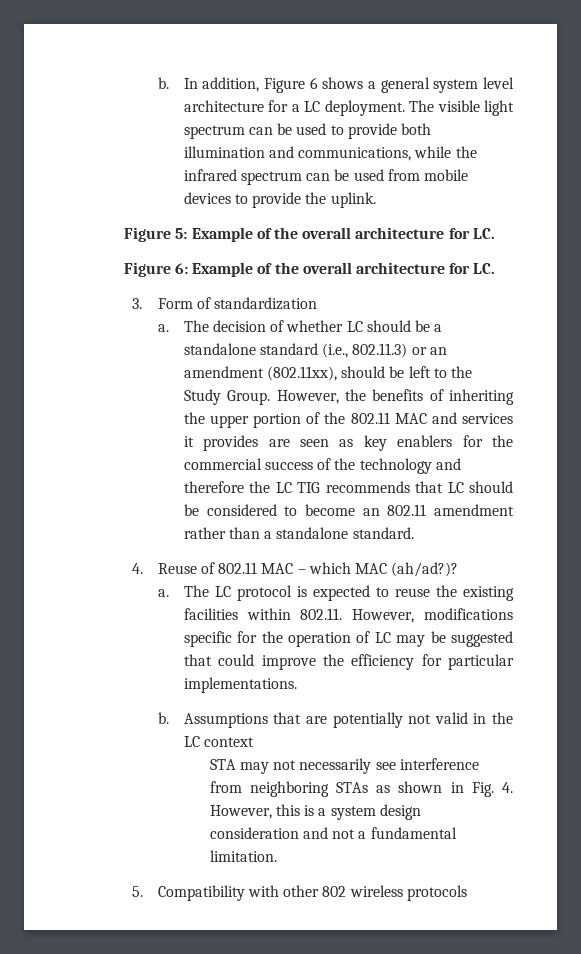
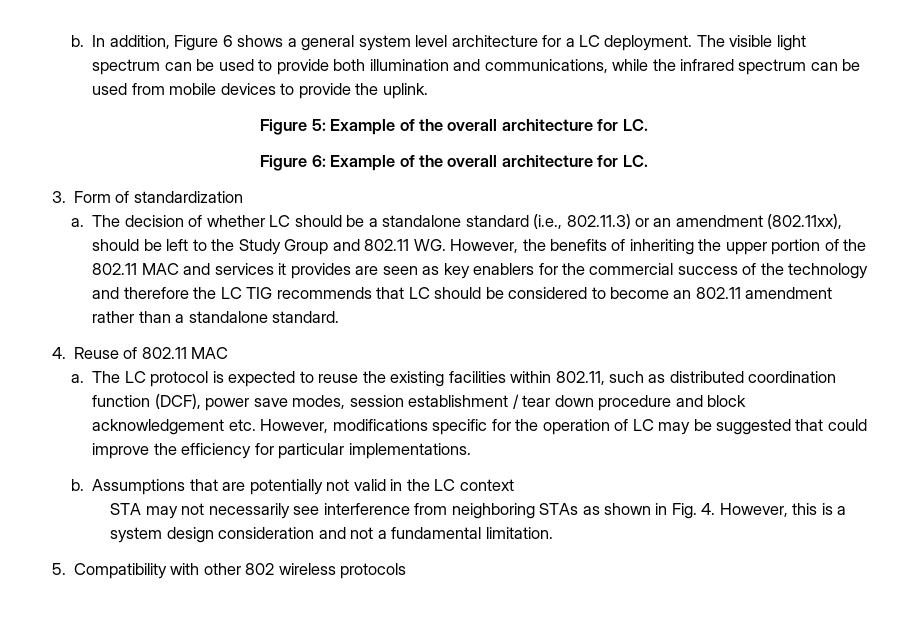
[227,390,271,405] Group. -> [284,239,446,255] Group and 802.11 WG.
[297,562,459,577] – which MAC (ah/ad?)? -> (229, 353) none
[300,608,343,620] 802.11. -> [555,371,837,385] [92,394,746,411] [92,419,256,435] 802.11, such as distributed coordination function (DCF), power save modes, session establishment / tear down procedure and block acknowledgement etc.

